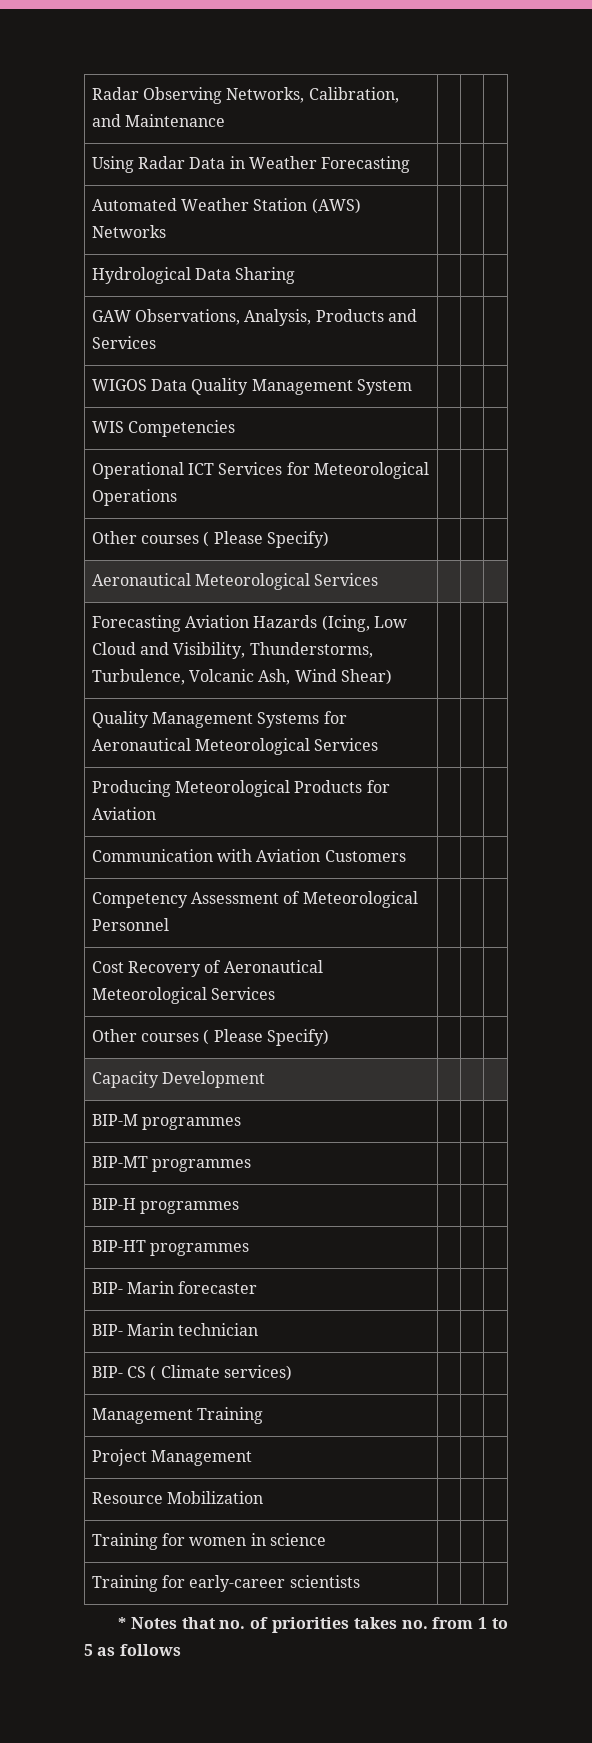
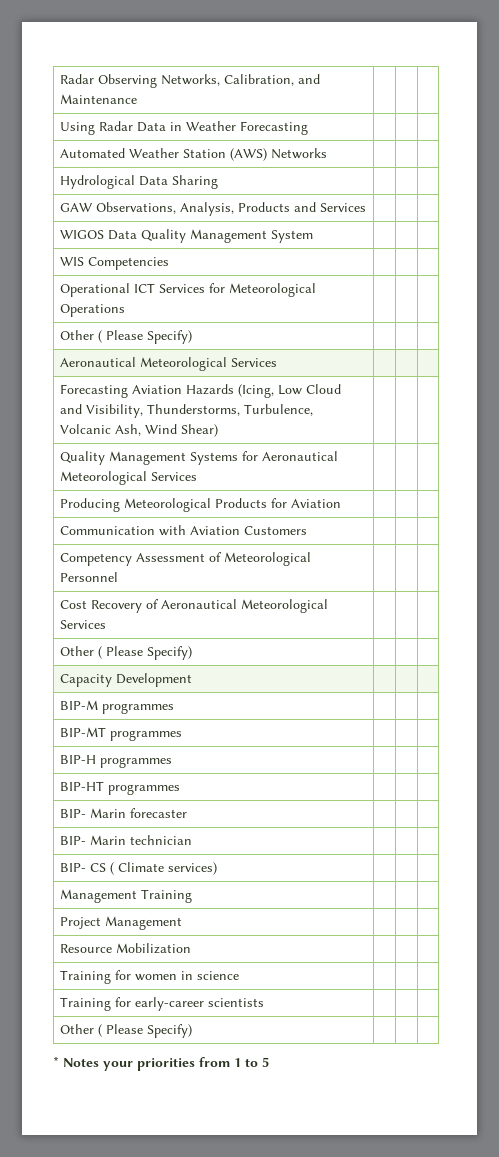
[140,535,199,544] courses -> (95, 335) none
[140,1033,199,1042] courses -> (95, 651) none
[118,1617,428,1633] // * Notes that no. of priorities takes no. -> [60,1024,193,1038] [53,1056,195,1071] // Other ( Please Specify) | | | // * Notes your priorities
[97,1644,181,1656] as follows -> (269, 1062) none

